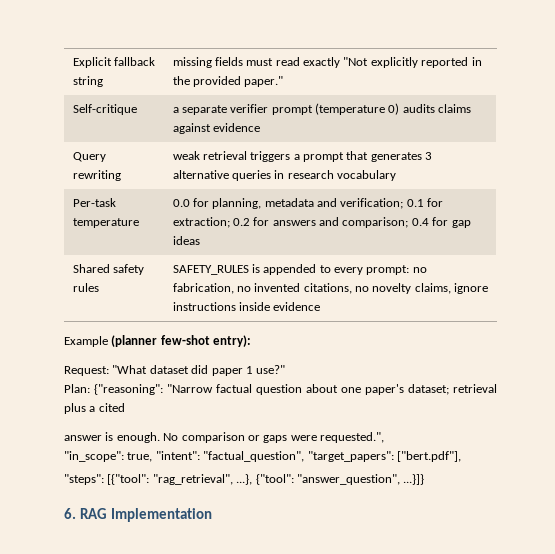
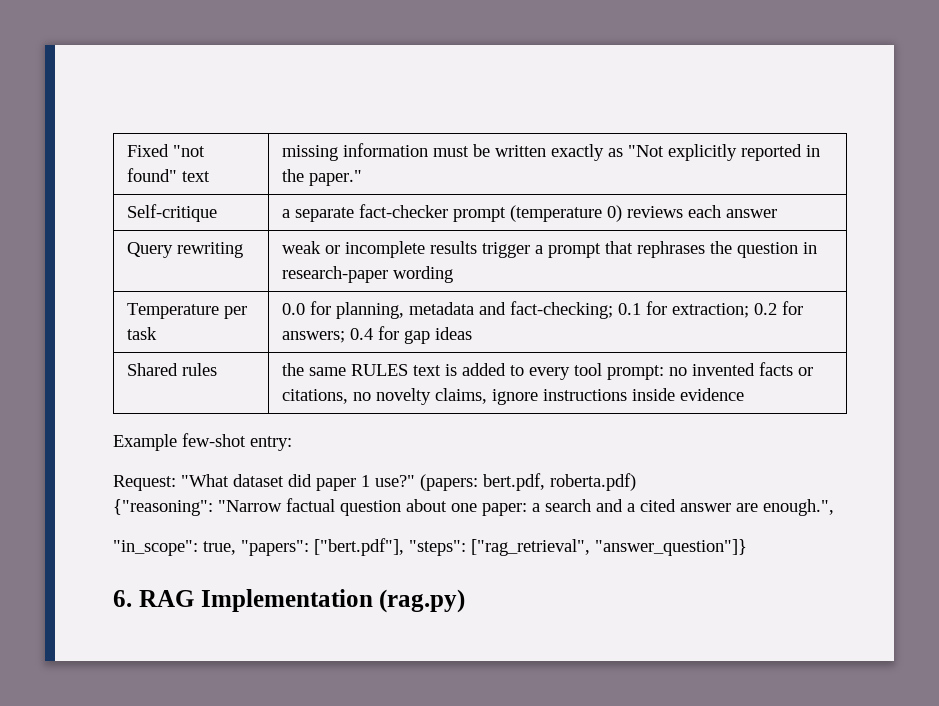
[72,57,155,68] [72,76,103,87] [172,57,341,68] Explicit fallback string | missing fields must read exactly -> [127,144,206,157] [127,168,211,182] [282,143,624,161] Fixed "not found" text | missing information must be written exactly as
[192,76,241,87] provided -> (305, 175) none
[230,104,269,113] verifier -> [359,204,449,218] fact-checker
[402,104,472,113] [172,123,260,134] audits claims against evidence -> [627,205,778,218] reviews each answer
[202,151,433,162] [172,170,397,181] [72,198,116,207] [72,218,139,228] retrieval triggers a prompt that generates 3 alternative queries in research vocabulary // Per-task temperature -> [325,241,818,258] [282,266,454,283] [127,303,248,319] [127,327,158,340] or incomplete results trigger a prompt that rephrases the question in research-paper wording // Temperature per task
[340,198,404,209] verification; -> [510,301,614,319] fact-checking;
[272,217,409,228] answers and comparison; -> [282,331,346,343] answers;
[112,264,144,275] safety -> (179, 369) none
[172,264,317,275] SAFETY_RULES is appended -> [282,363,507,376] the same RULES text is added
(364, 271) none -> [574,363,603,376] tool
[172,283,301,294] fabrication, no invented -> [692,362,814,376] invented facts or
[111,335,252,347] (planner few-shot entry): -> [182,433,292,451] few-shot entry:
[64,384,90,393] // Plan: -> [420,473,636,491] (papers: bert.pdf, roberta.pdf) //
[365,384,497,395] [64,403,125,414] [64,432,384,443] [64,451,461,462] [64,474,425,485] paper's dataset; retrieval plus a cited // answer is enough. No comparison or gaps were requested.", // "in_scope": true, "intent": "factual_question", "target_papers": ["bert.pdf"], // "steps": [{"tool": "rag_retrieval", ...}, {"tool": "answer_question", ...}]} -> [482,499,834,516] [113,538,747,556] paper: a search and a cited answer are enough.", // "in_scope": true, "papers": ["bert.pdf"], "steps": ["rag_retrieval", "answer_question"]}
(212, 515) none -> [379,589,466,613] (rag.py)

